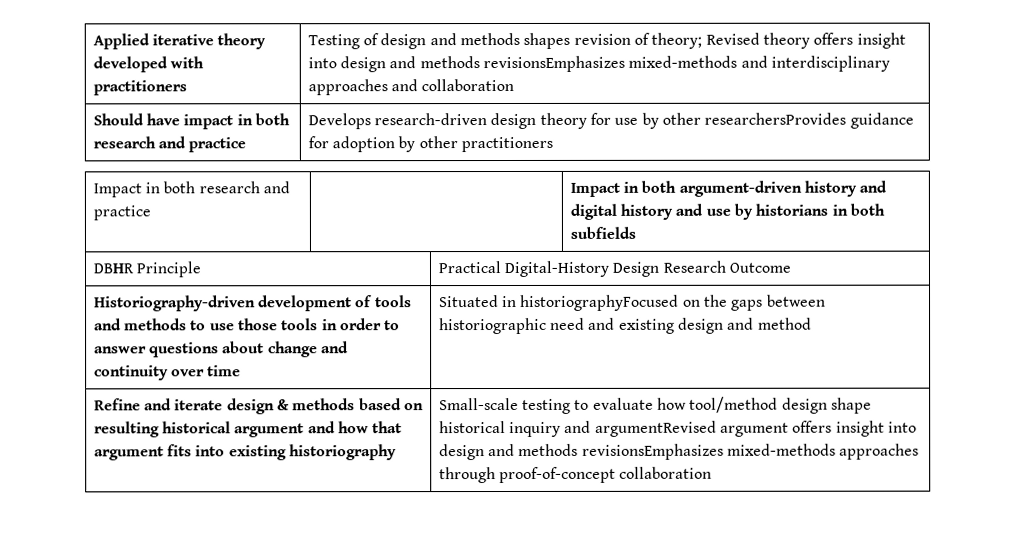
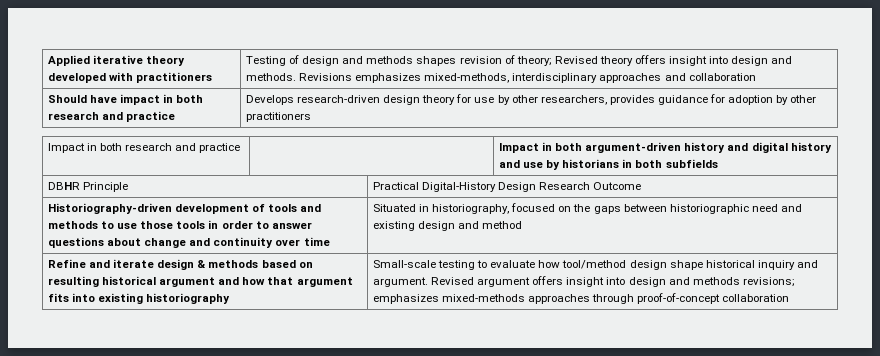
[419,55,768,73] methods revisionsEmphasizes mixed-methods and -> [245,73,510,83] methods. Revisions emphasizes mixed-methods,
[704,112,847,125] researchersProvides -> [540,95,655,105] researchers, provides
[520,294,680,311] historiographyFocused -> [432,203,556,214] historiography, focused
[594,420,717,437] argumentRevised -> [372,277,475,287] argument. Revised
[581,443,724,460] revisionsEmphasizes -> [742,277,795,287] [372,294,439,304] revisions; emphasizes

